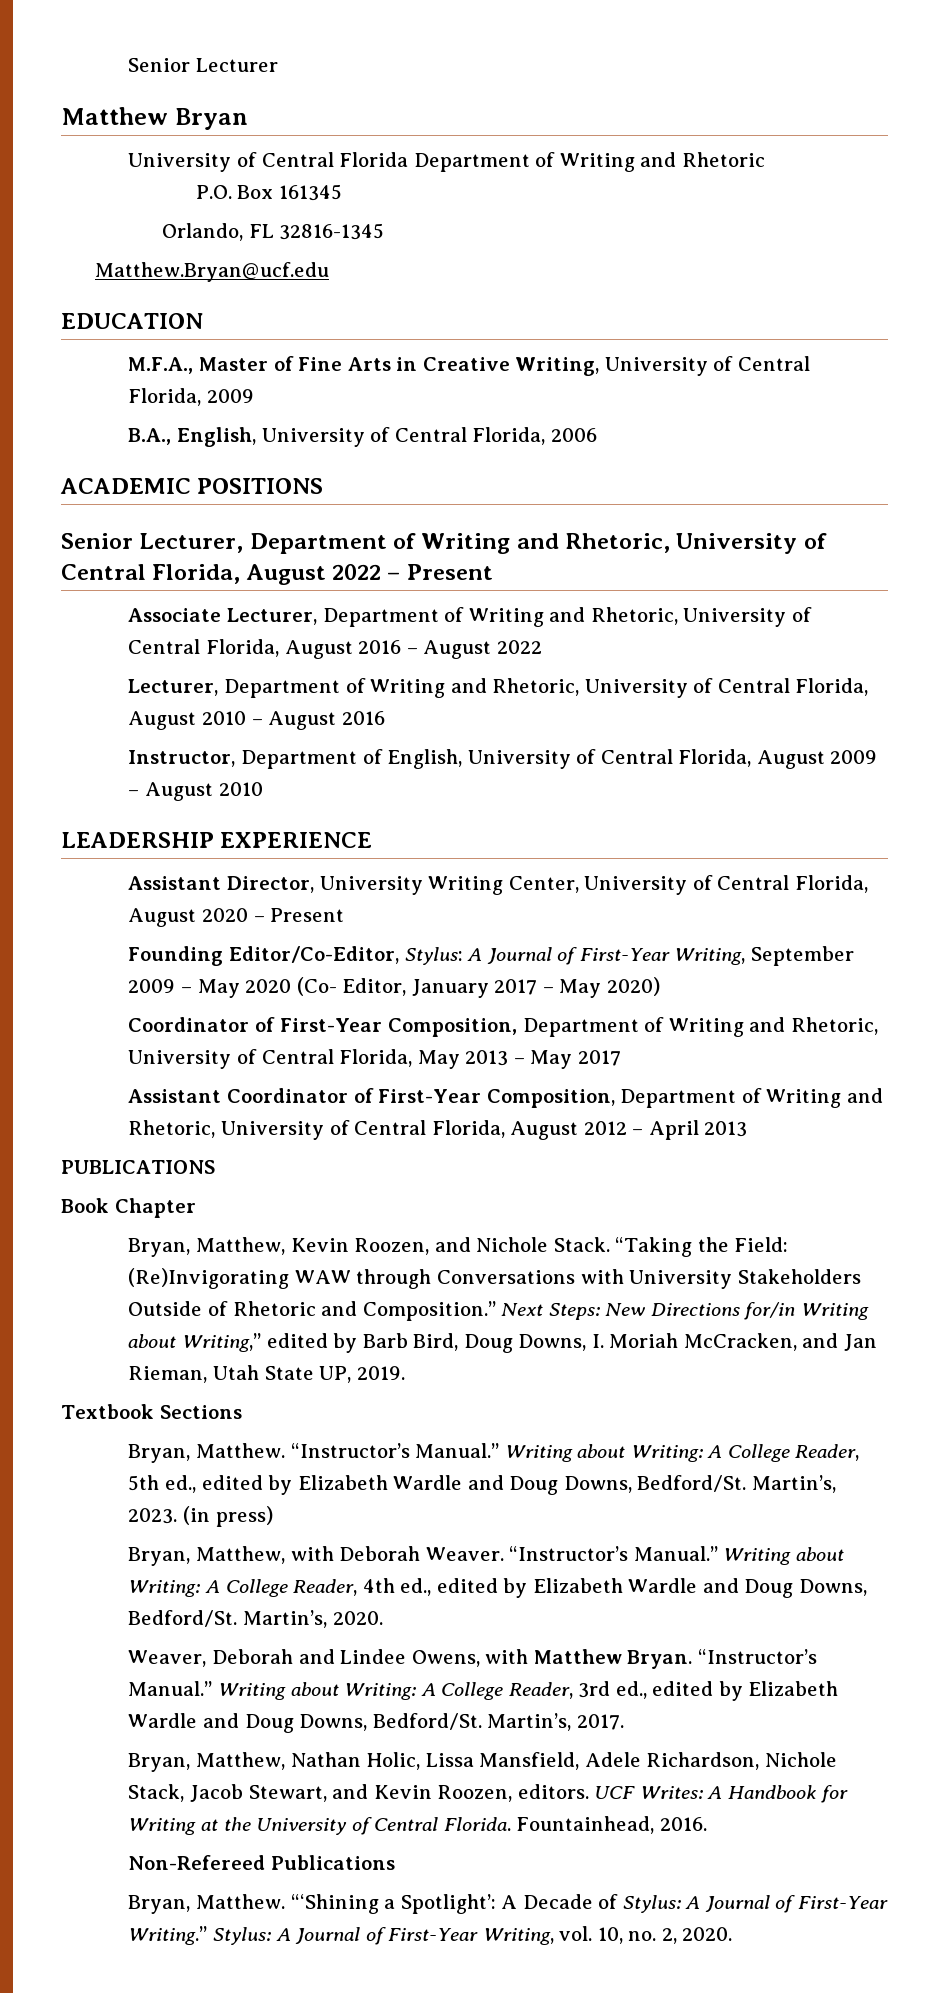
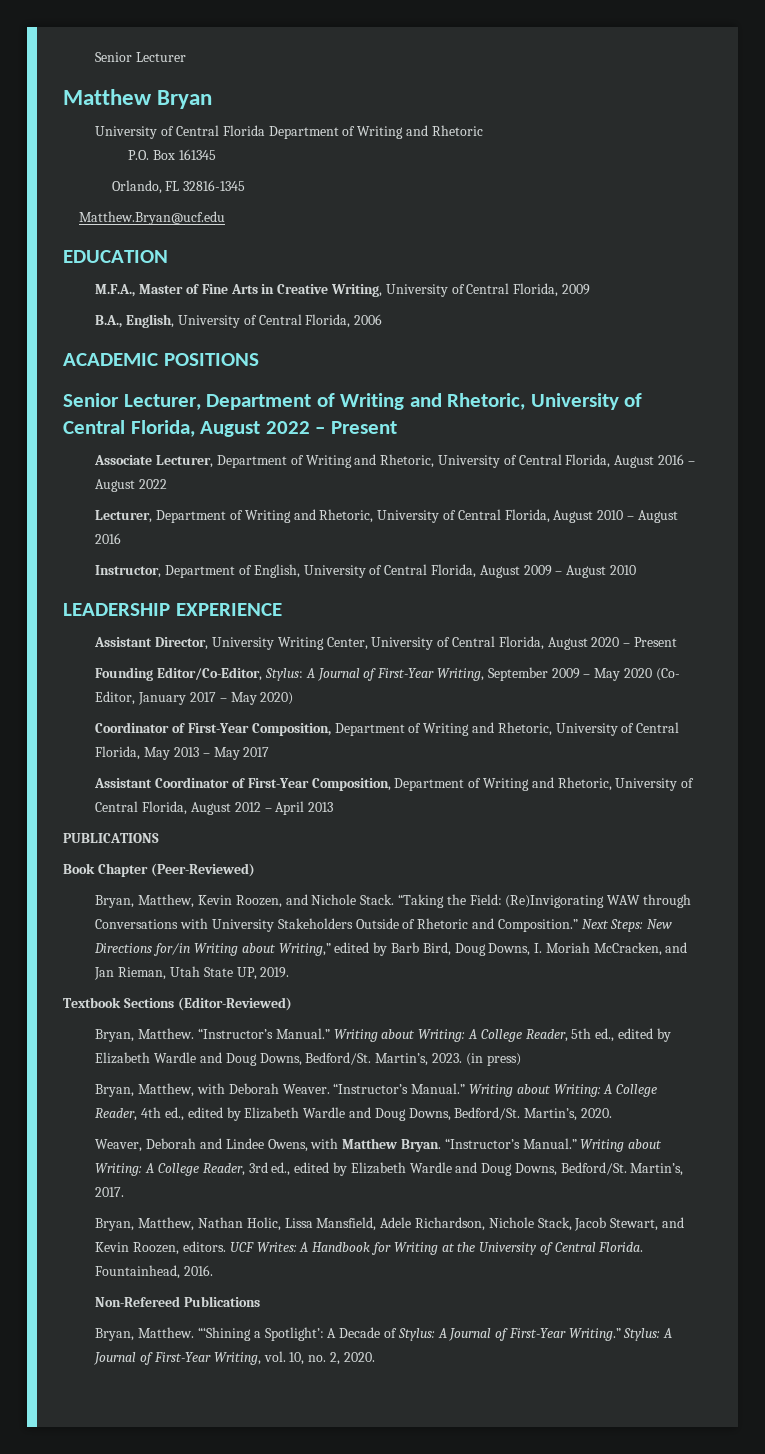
(196, 1208) none -> [150,863,255,877] (Peer-Reviewed)
(242, 1412) none -> [177,997,292,1011] (Editor-Reviewed)

